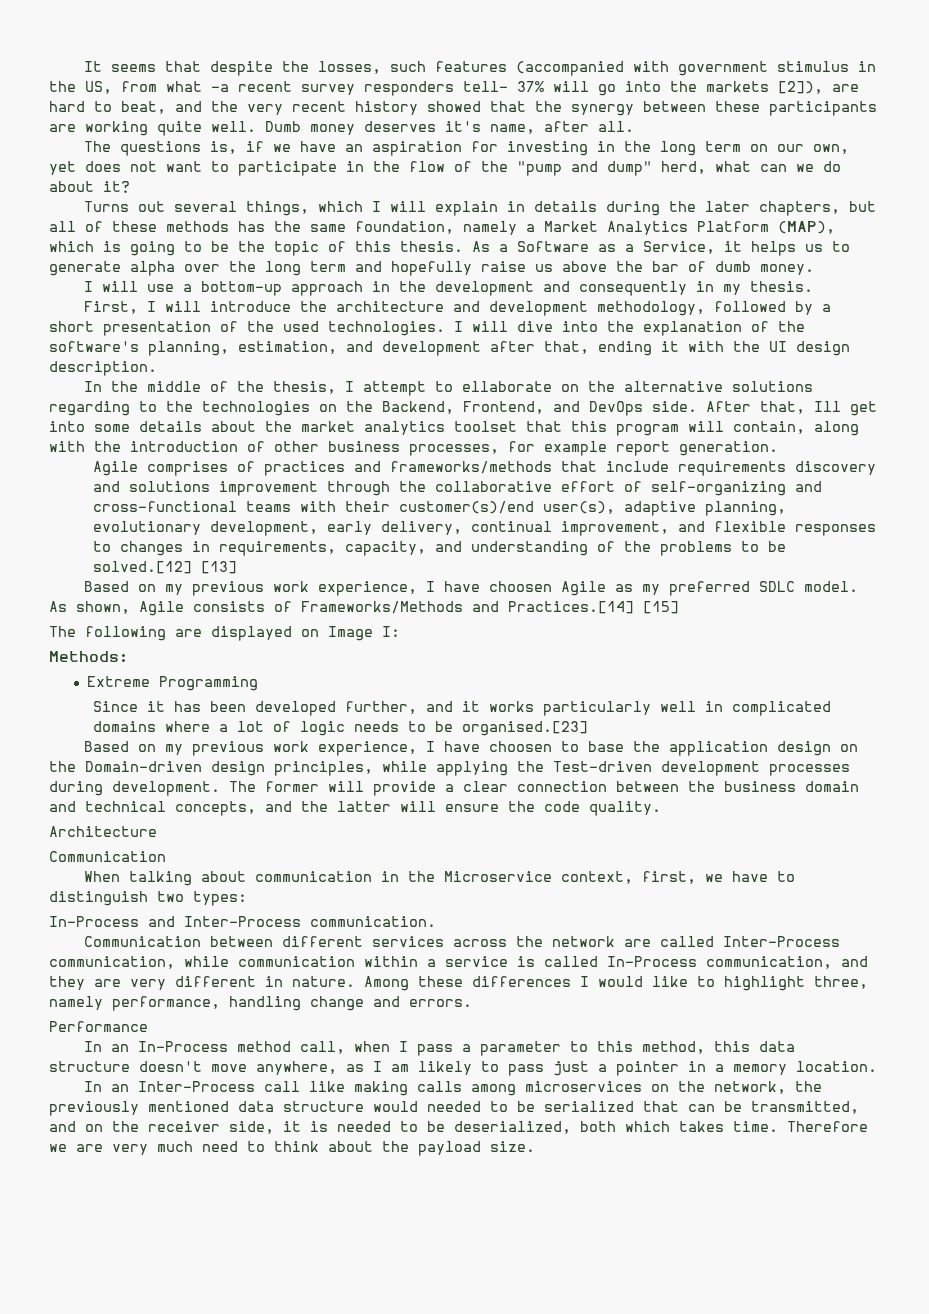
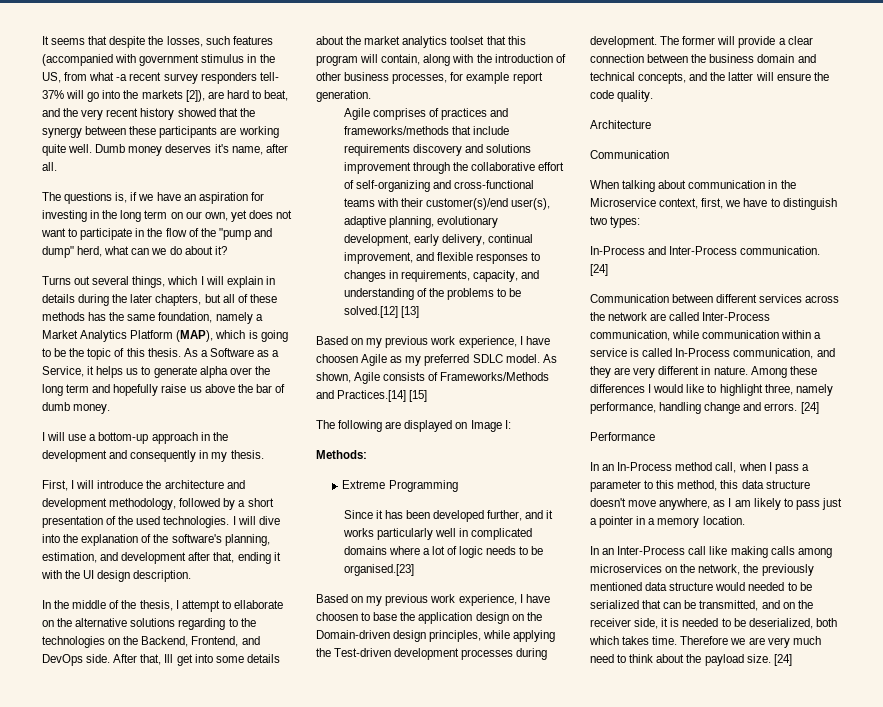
(436, 921) none -> [590,264,608,276] [24]
(472, 1003) none -> [800,402,819,414] [24]
(535, 1146) none -> [773,654,792,666] [24]

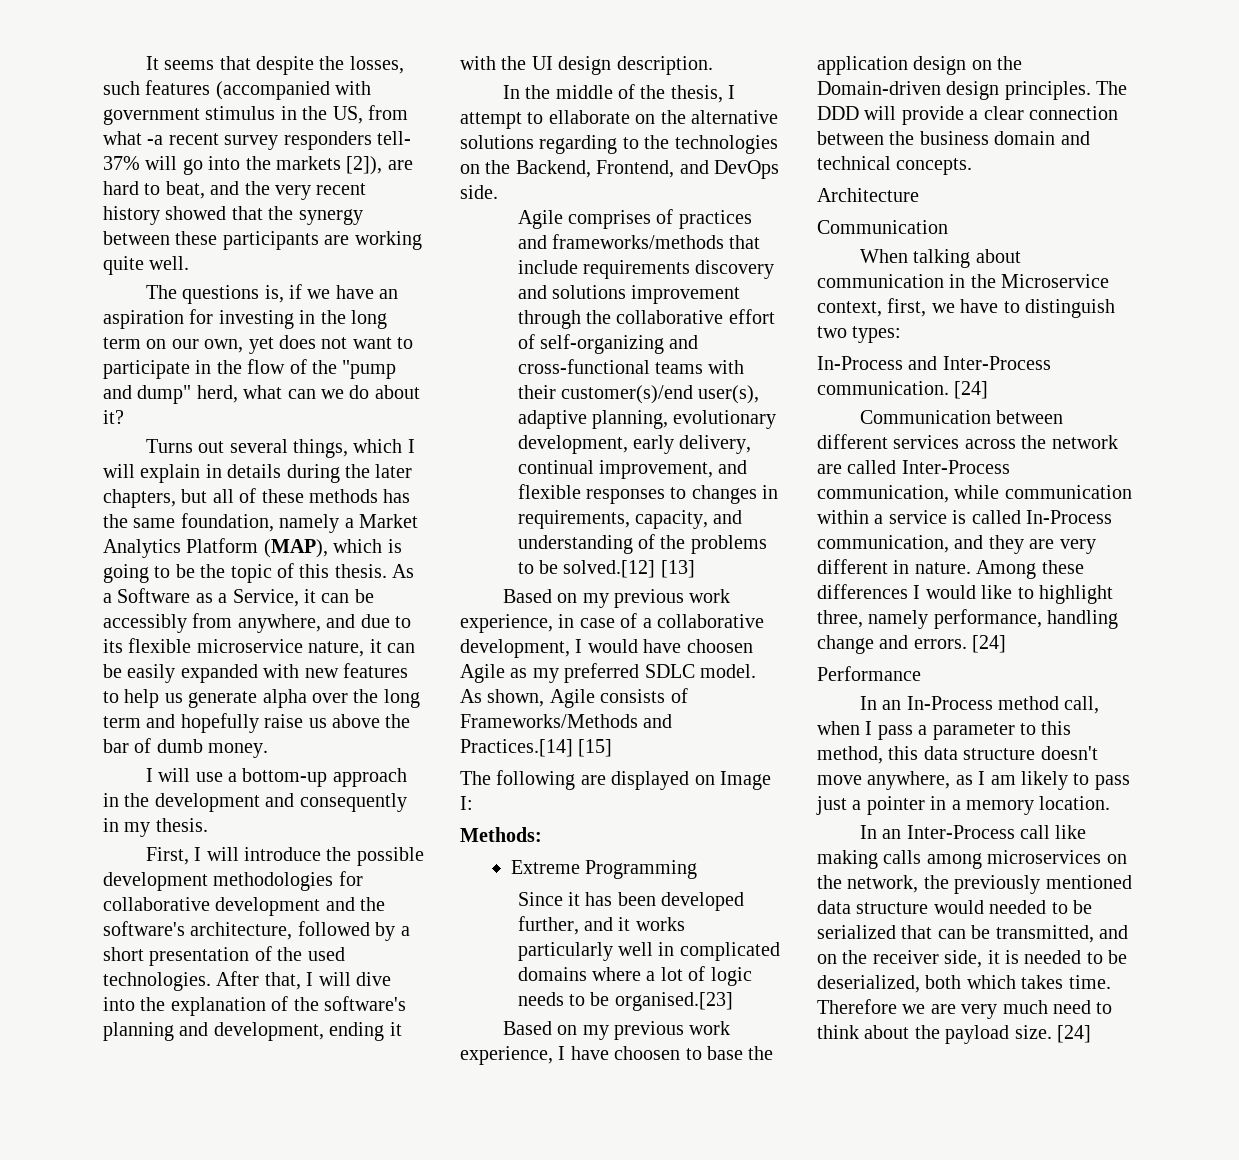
[95,144,288,156] [42,162,57,171] Dumb money deserves it's name, after all. -> (190, 263) none
[96,366,151,378] helps us to -> [321,589,374,603] [103,613,411,633] [103,638,415,657] [103,663,408,683] [103,689,183,708] can be accessibly from anywhere, and due to its flexible microservice nature, it can be easily expanded with new features to help us
[164,480,245,489] [42,498,177,510] architecture and development methodology, -> [356,847,424,866] [103,871,363,891] [103,897,386,916] [103,921,293,940] possible development methodologies for collaborative development and the software's architecture,
(230, 522) none -> [216,971,301,990] After that,
[224,534,270,546] [42,552,235,564] planning, estimation, and development after that, -> [103,1022,324,1041] planning and development,
[113,654,280,666] [316,36,526,48] [316,54,566,66] [316,72,543,84] [316,90,371,102] After that, Ill get into some details about the market analytics toolset that this program will contain, along with the introduction of other business processes, for example report generation. -> (498, 192) none
[519,336,523,345] I -> [558,613,764,628] [460,639,638,658] in case of a collaborative development, I would
[429,630,556,642] [316,648,548,660] [590,36,716,48] principles, while applying the Test-driven development processes during development. The former -> [1004,81,1128,100] [817,106,859,120] principles. The DDD
[638,72,829,84] [590,90,654,102] concepts, and the latter will ensure the code quality. -> [896,158,973,175] concepts.

